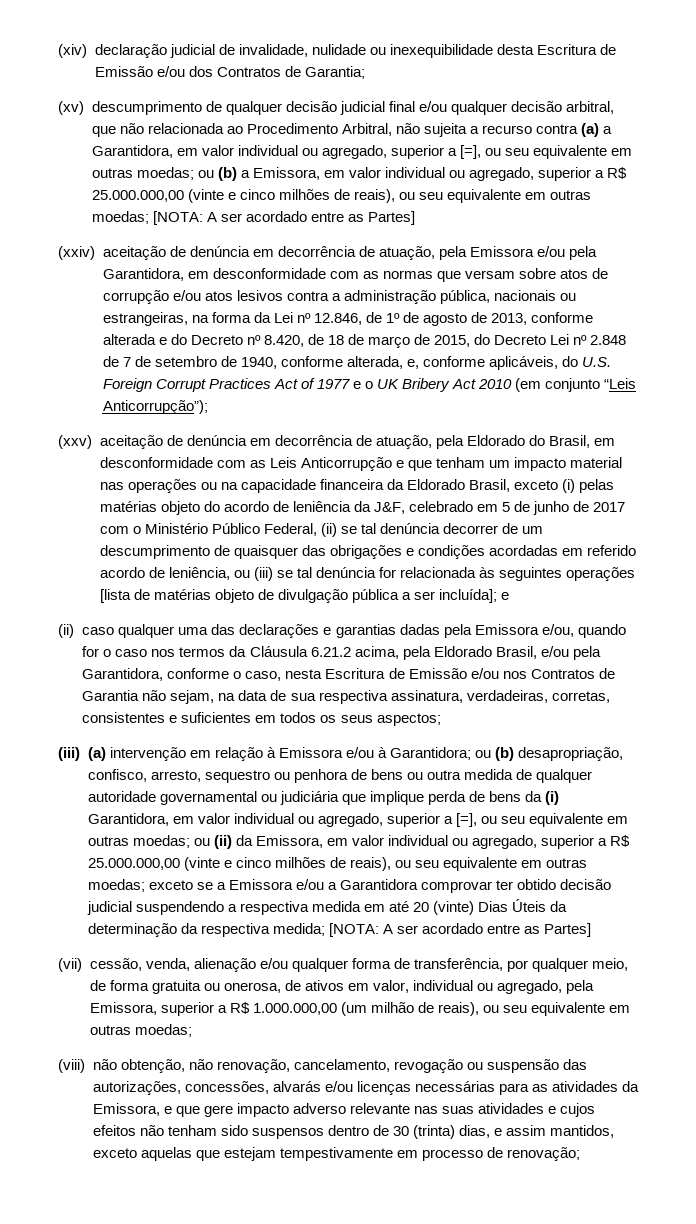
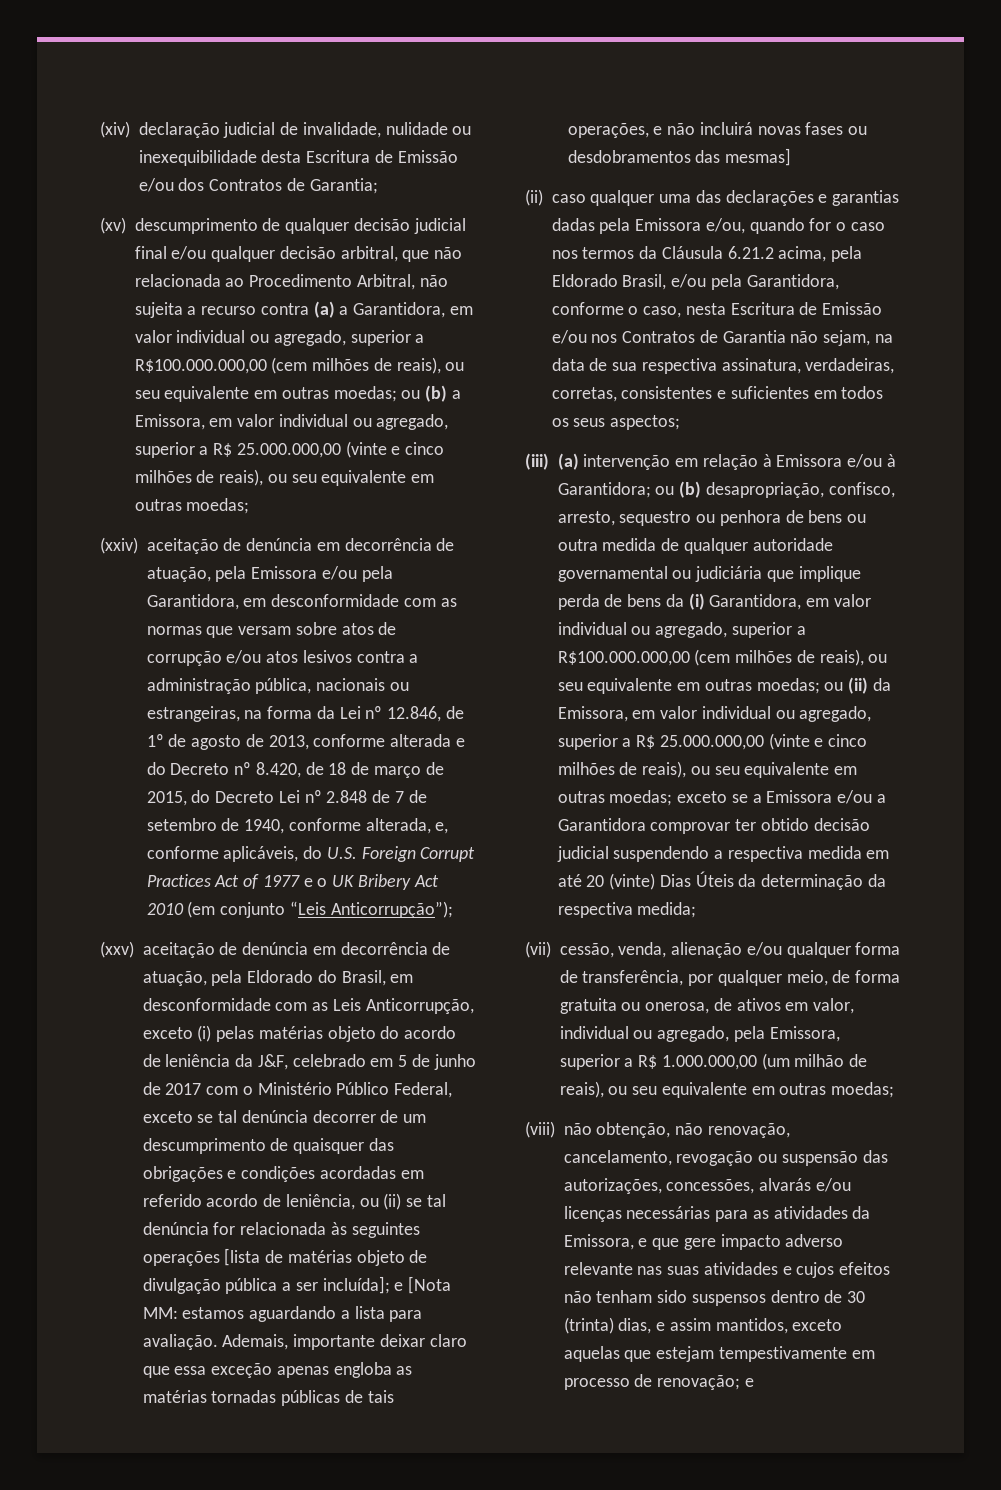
[459,145,481,159] [=], -> [134,357,441,374] R$100.000.000,00 (cem milhões de reais),
[152,211,415,225] [NOTA: A ser acordado entre as Partes] -> (250, 506) none
[300,457,623,471] [99,479,510,493] Anticorrupção e que tenham um impacto material nas operações ou na capacidade financeira da Eldorado Brasil, -> [365,998,474,1014] Anticorrupção,
[320,523,337,537] (ii) -> [142,1111,193,1123] exceto
[253,567,273,581] (iii) -> [383,1193,402,1210] (ii)
(510, 596) none -> [408,1276,452,1294] [142,1306,423,1322] [142,1334,467,1350] [142,1362,413,1378] [142,1390,394,1406] [567,122,868,138] [567,148,792,166] [Nota MM: estamos aguardando a lista para avaliação. Ademais, importante deixar claro que essa exceção apenas engloba as matérias tornadas públicas de tais operações, e não incluirá novas fases ou desdobramentos das mesmas]
[455,813,477,827] [=], -> [557,649,864,666] R$100.000.000,00 (cem milhões de reais),
[328,923,592,937] [NOTA: A ser acordado entre as Partes] -> (697, 910) none
(580, 1154) none -> [744,1378,754,1387] e

